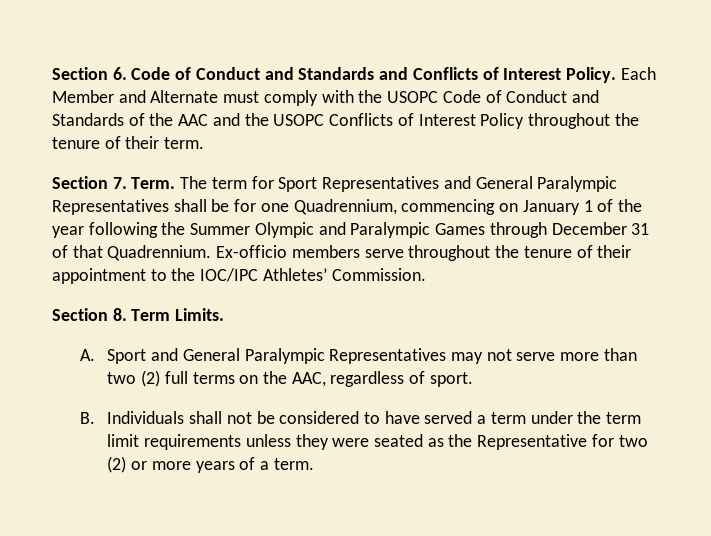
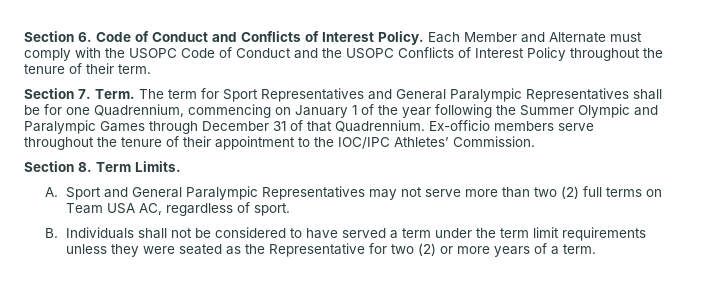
[298,67,409,80] Standards and -> (237, 37) none
[52,113,240,126] Standards of the AAC and -> (318, 53) none
[263,371,326,387] the AAC, -> [65,203,162,215] Team USA AC,

